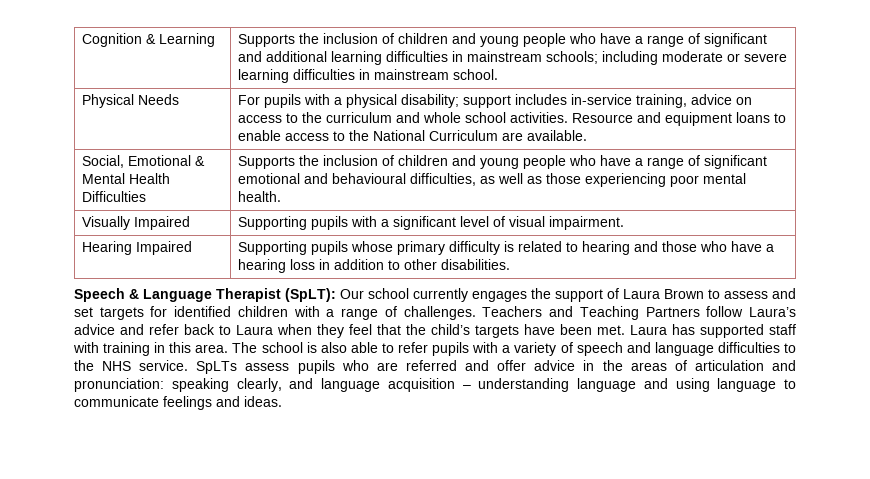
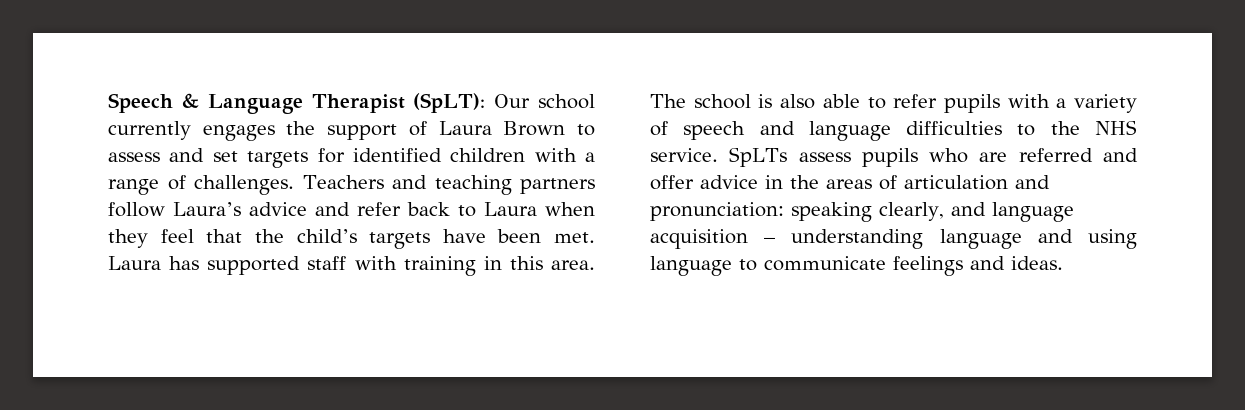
[82,33,216,47] [238,33,768,47] [238,51,788,65] [238,69,499,83] [82,94,180,108] [238,94,753,108] [238,112,787,126] [238,130,588,141] [82,155,206,168] [82,173,171,184] [82,191,147,202] [238,155,768,169] [238,173,747,187] [238,191,282,202] [82,216,191,230] [238,216,625,230] [82,241,193,255] [238,241,775,255] [238,259,511,273] Cognition & Learning | Supports the inclusion of children and young people who have a range of significant and additional learning difficulties in mainstream schools; including moderate or severe learning difficulties in mainstream school. // Physical Needs | For pupils with a physical disability; support includes in-service training, advice on access to the curriculum and whole school activities. Resource and equipment loans to enable access to the National Curriculum are available. // Social, Emotional & Mental Health Difficulties | Supports the inclusion of children and young people who have a range of significant emotional and behavioural difficulties, as well as those experiencing poor mental health. // Visually Impaired | Supporting pupils with a significant level of visual impairment. // Hearing Impaired | Supporting pupils whose primary difficulty is related to hearing and those who have a hearing loss in addition to other disabilities. // -> (108, 103) none
[579,306,700,320] Teaching Partners -> [434,175,595,195] teaching partners

